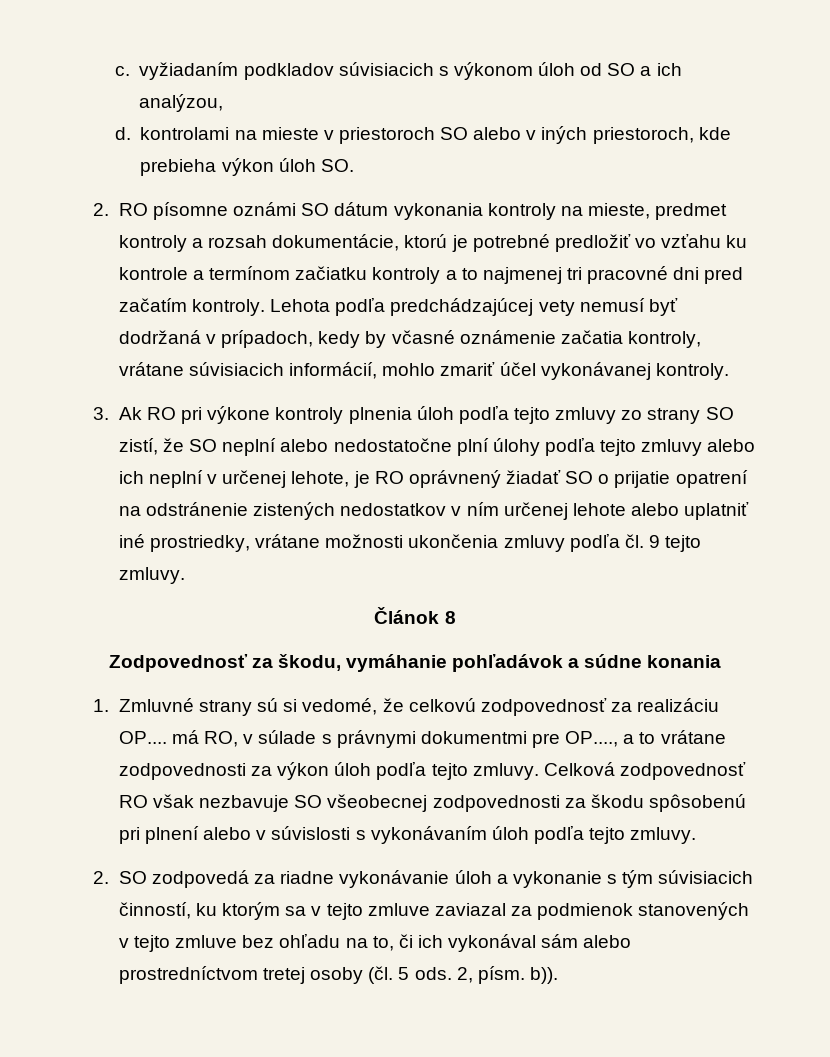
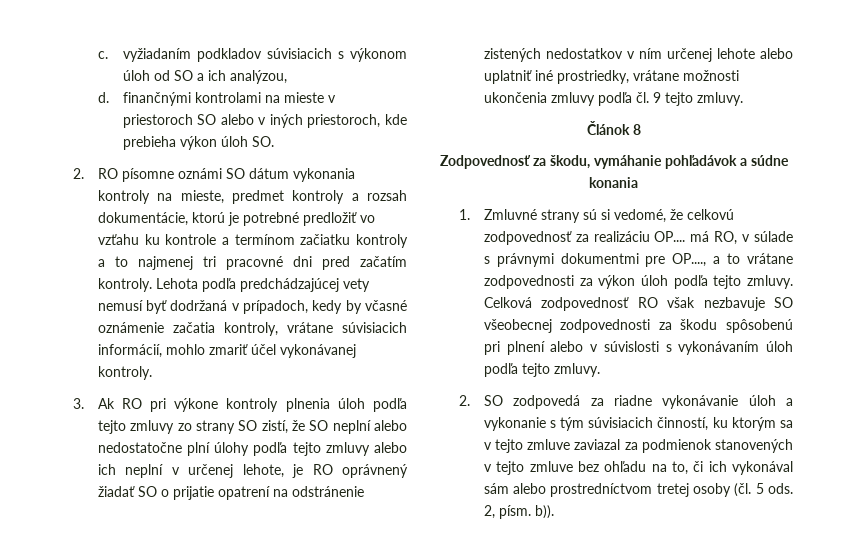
(131, 133) none -> [122,92,191,106] finančnými

